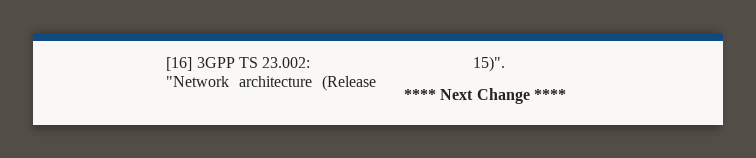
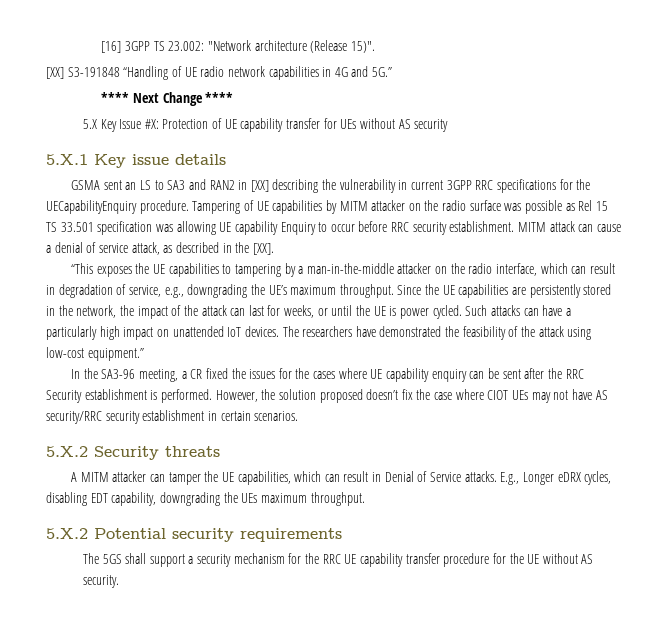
[404,88,566,104] **** Next Change **** -> [46,66,393,80] [101,92,234,106] [82,118,449,132] [46,154,226,168] [71,179,591,193] [46,200,608,214] [46,221,621,235] [46,242,274,255] [71,263,615,277] [46,284,612,298] [46,305,571,319] [46,326,592,340] [46,347,144,361] [71,368,584,382] [46,389,608,403] [46,410,299,424] [46,446,220,460] [71,471,612,485] [46,492,365,506] [46,528,342,542] [82,553,594,567] [82,575,119,588] [XX] S3-191848 “Handling of UE radio network capabilities in 4G and 5G.” // **** Next Change **** // 5.X Key Issue #X: Protection of UE capability transfer for UEs without AS security // 5.X.1 Key issue details // GSMA sent an LS to SA3 and RAN2 in [XX] describing the vulnerability in current 3GPP RRC specifications for the UECapabilityEnquiry procedure. Tampering of UE capabilities by MITM attacker on the radio surface was possible as Rel 15 TS 33.501 specification was allowing UE capability Enquiry to occur before RRC security establishment. MITM attack can cause a denial of service attack, as described in the [XX]. // “This exposes the UE capabilities to tampering by a man-in-the-middle attacker on the radio interface, which can result in degradation of service, e.g., downgrading the UE’s maximum throughput. Since the UE capabilities are persistently stored in the network, the impact of the attack can last for weeks, or until the UE is power cycled. Such attacks can have a particularly high impact on unattended IoT devices. The researchers have demonstrated the feasibility of the attack using low-cost equipment.” // In the SA3-96 meeting, a CR fixed the issues for the cases where UE capability enquiry can be sent after the RRC Security establishment is performed. However, the solution proposed doesn’t fix the case where CIOT UEs may not have AS security/RRC security establishment in certain scenarios. // 5.X.2 Security threats // A MITM attacker can tamper the UE capabilities, which can result in Denial of Service attacks. E.g., Longer eDRX cycles, disabling EDT capability, downgrading the UEs maximum throughput. // 5.X.2 Potential security requirements // The 5GS shall support a security mechanism for the RRC UE capability transfer procedure for the UE without AS security.

